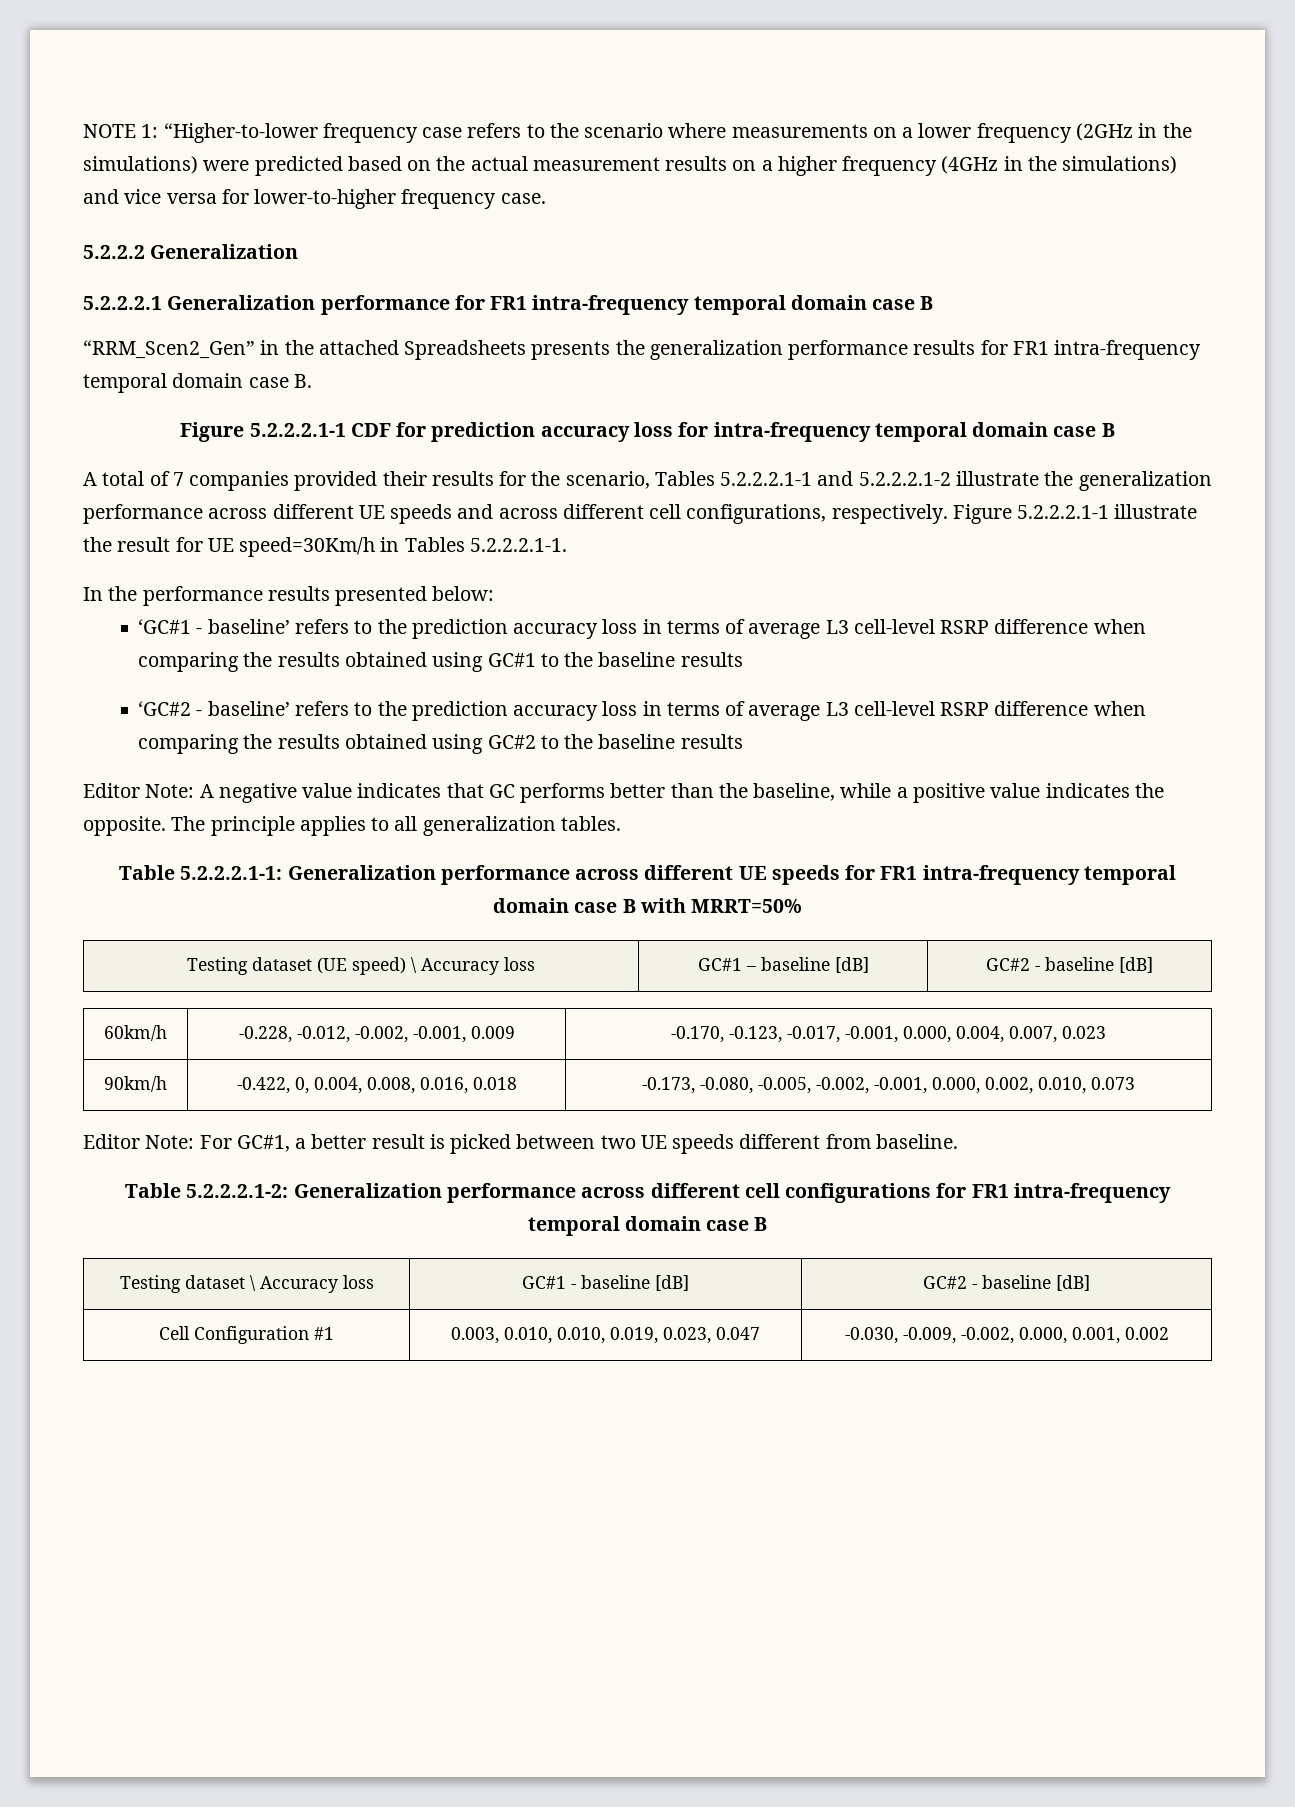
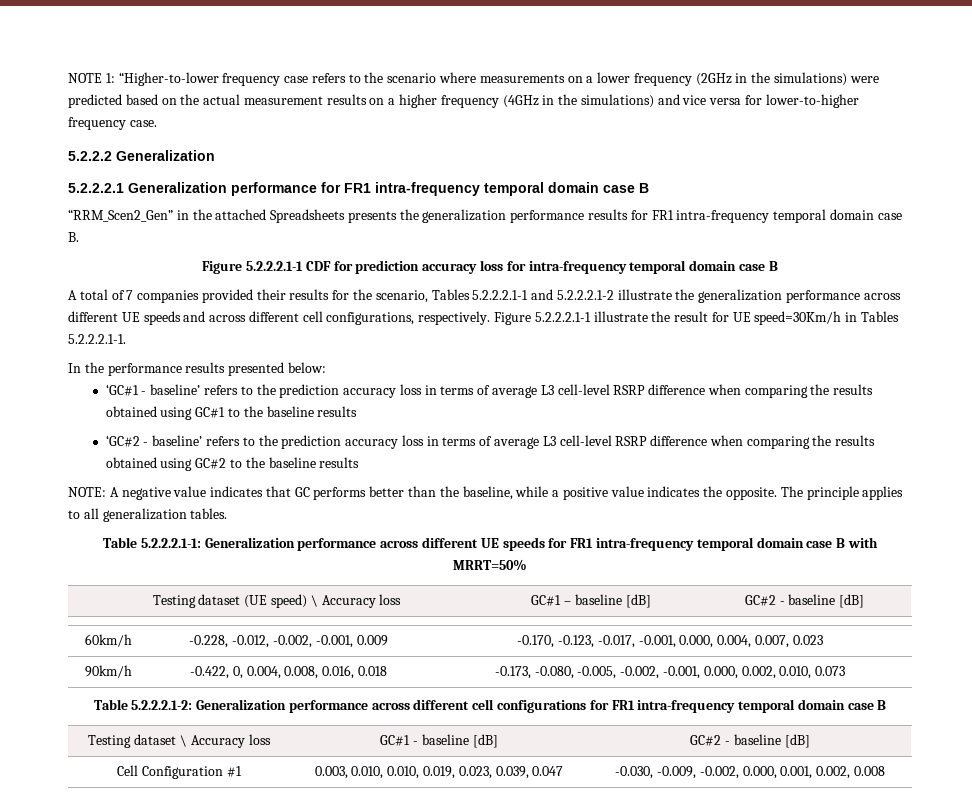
[83,783,195,798] Editor Note: -> [68,487,106,497] NOTE:
[83,1134,958,1154] // Editor Note: For GC#1, a better result is picked between two UE speeds different from baseline. -> (846, 671) none
(711, 1335) none -> [495,766,529,779] 0.039,
[1124,1327,1169,1340] 0.002 -> [816,766,885,779] 0.002, 0.008

